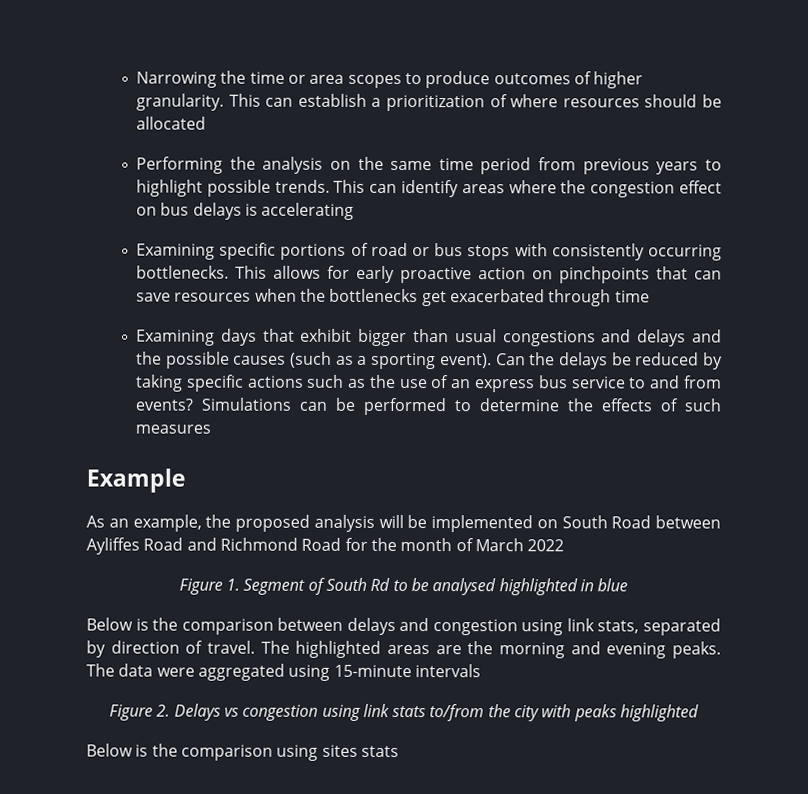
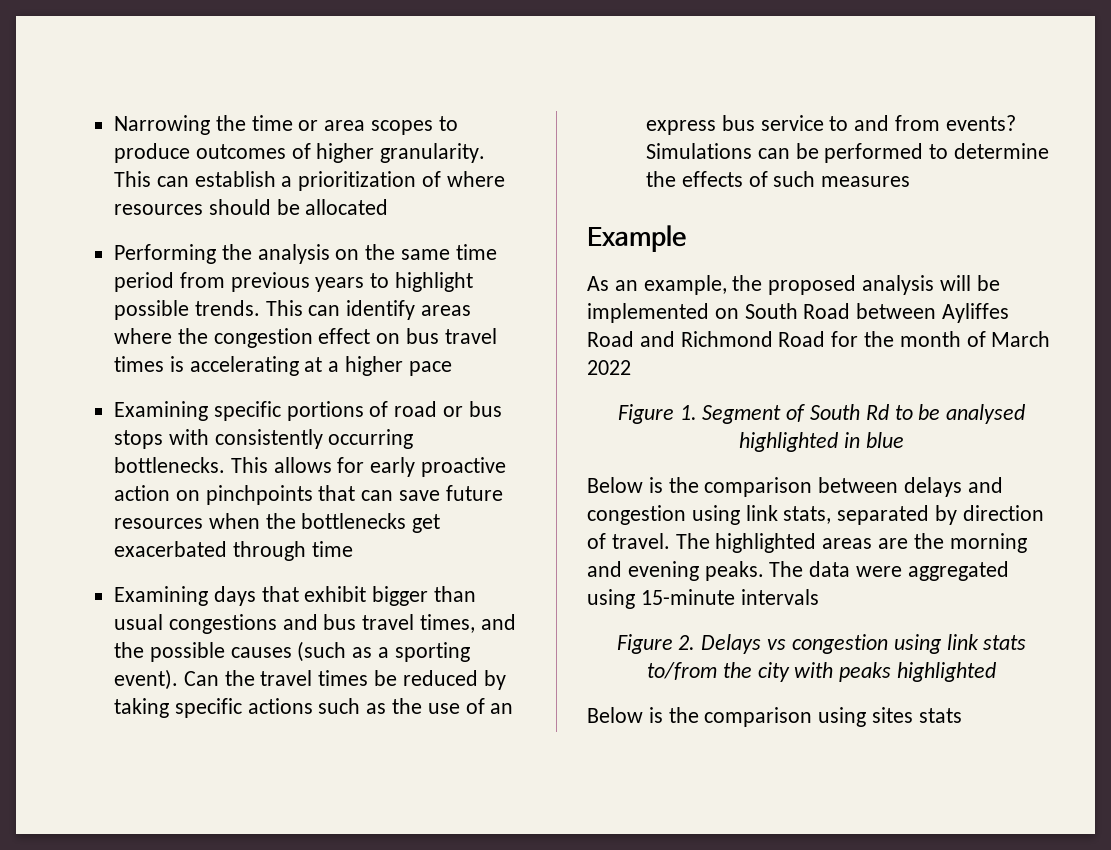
[192,202,242,220] delays -> [444,328,497,344] [113,356,164,372] travel times
(355, 211) none -> [304,356,452,376] at a higher pace
(171, 297) none -> [445,485,503,501] future
[637,329,687,347] delays -> [323,614,475,633] bus travel times,
[558,352,608,370] delays -> [260,670,369,686] travel times

